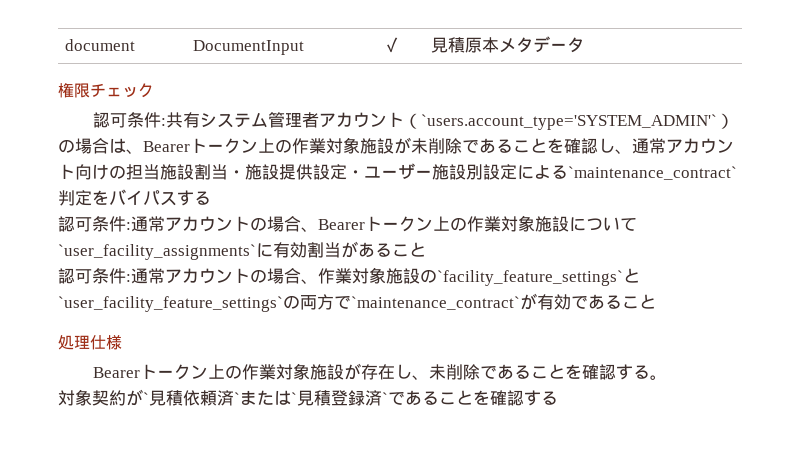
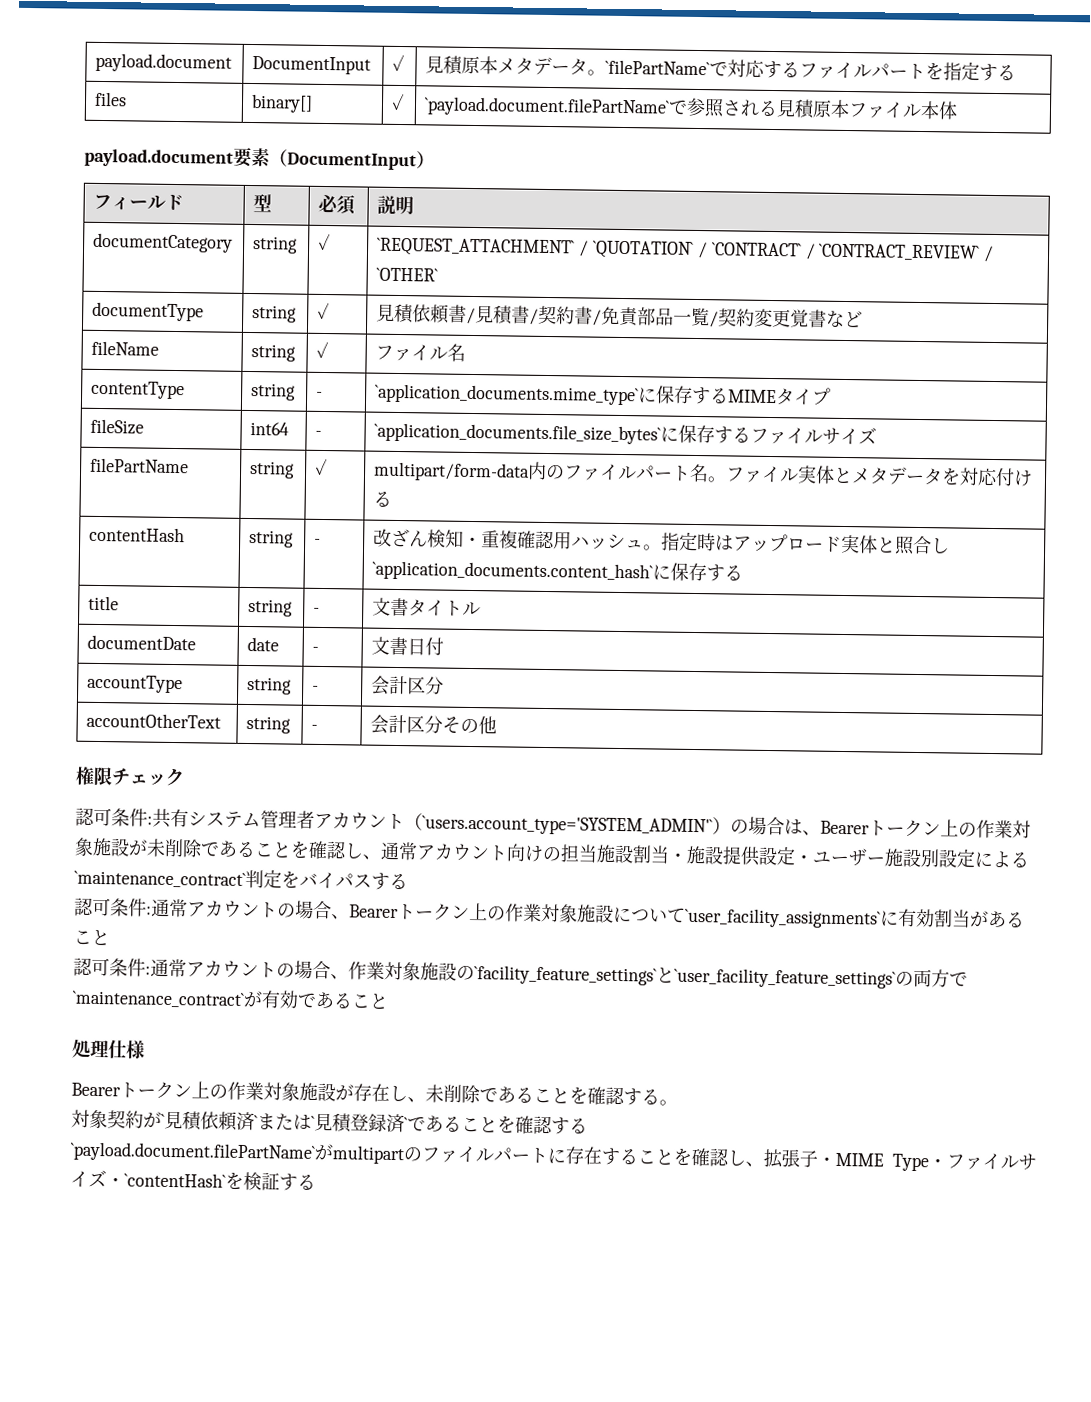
[64,39,135,51] document -> [95,52,233,73] payload.document
(584, 45) none -> [587,59,1017,82] [94,91,128,107] [251,94,314,113] [391,93,406,111] [424,96,959,120] [84,147,435,171] [93,193,185,211] [253,194,273,213] [318,194,357,215] [377,195,415,215] [93,232,234,253] [252,236,299,254] [318,233,332,251] [376,237,995,262] [376,267,439,282] [92,301,205,322] [252,305,298,323] [317,302,331,320] [376,303,864,328] [91,340,160,356] [251,344,297,362] [316,341,330,359] [375,343,467,362] [91,380,186,400] [251,383,297,401] [316,391,324,397] [375,383,832,406] [90,418,145,435] [250,422,290,436] [315,430,323,436] [374,422,878,446] [90,457,190,474] [249,461,296,479] [315,458,329,476] [373,461,1034,487] [373,491,393,507] [89,526,186,543] [249,530,295,548] [314,538,322,544] [373,528,951,555] [372,560,744,583] [88,595,120,611] [248,598,294,617] [313,607,321,613] [372,597,482,617] [87,634,197,651] [247,636,280,652] [312,646,320,652] [371,636,445,656] [87,674,184,694] [247,676,293,695] [312,685,320,691] [371,675,445,695] [86,712,222,729] [246,715,292,734] [311,724,319,730] [370,714,498,735] 。`filePartName`で対応するファイルパートを指定する // files | binary[] | ✓ | `payload.document.filePartName`で参照される見積原本ファイル本体 // payload.document要素（DocumentInput） // フィールド | 型 | 必須 | 説明 // documentCategory | string | ✓ | `REQUEST_ATTACHMENT` / `QUOTATION` / `CONTRACT` / `CONTRACT_REVIEW` / `OTHER` // documentType | string | ✓ | 見積依頼書/見積書/契約書/免責部品一覧/契約変更覚書など // fileName | string | ✓ | ファイル名 // contentType | string | - | `application_documents.mime_type`に保存するMIMEタイプ // fileSize | int64 | - | `application_documents.file_size_bytes`に保存するファイルサイズ // filePartName | string | ✓ | multipart/form-data内のファイルパート名。ファイル実体とメタデータを対応付ける // contentHash | string | - | 改ざん検知・重複確認用ハッシュ。指定時はアップロード実体と照合し`application_documents.content_hash`に保存する // title | string | - | 文書タイトル // documentDate | date | - | 文書日付 // accountType | string | - | 会計区分 // accountOtherText | string | - | 会計区分その他
(558, 398) none -> [70,1141,1037,1172] [70,1169,316,1191] // `payload.document.filePartName`がmultipartのファイルパートに存在することを確認し、拡張子・MIME Type・ファイルサイズ・`contentHash`を検証する

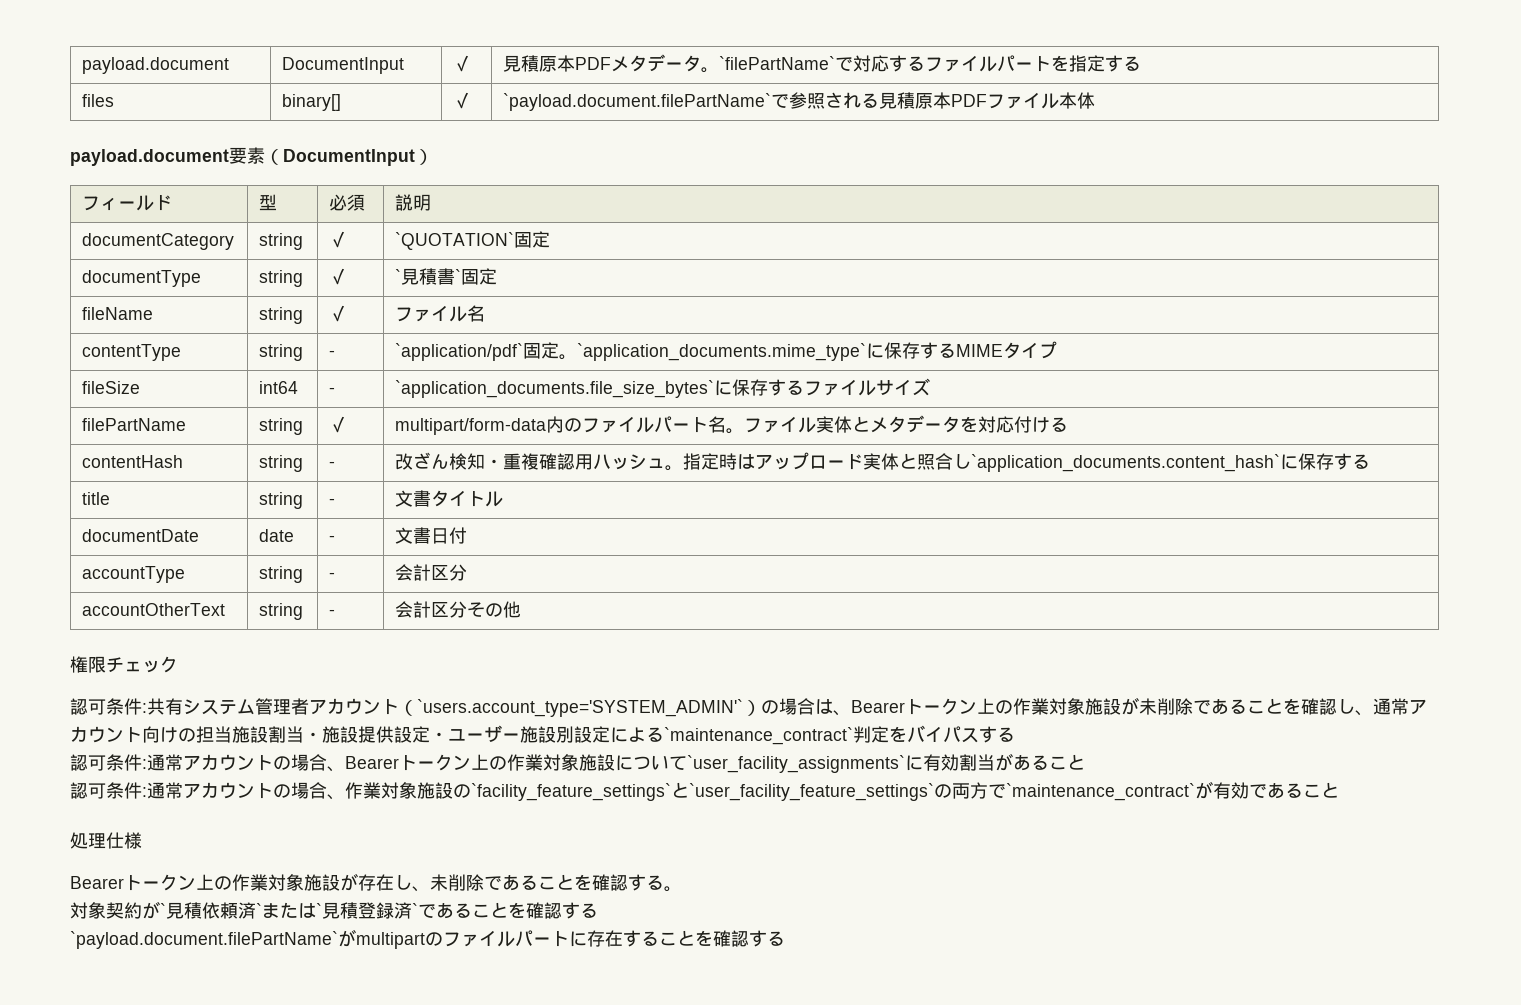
(499, 65) none -> [575,57,612,70] PDF
(851, 109) none -> [951,94,988,107] PDF
[376,237,995,262] [376,267,439,282] [92,301,205,322] [252,305,298,323] [317,302,331,320] [376,303,864,328] `REQUEST_ATTACHMENT` / `QUOTATION` / `CONTRACT` / `CONTRACT_REVIEW` / `OTHER` // documentType | string | ✓ | 見積依頼書/見積書/契約書/免責部品一覧/契約変更覚書など -> [395,231,551,250] [82,270,202,287] [259,270,304,287] [329,268,348,285] [395,268,498,285] `QUOTATION`固定 // documentType | string | ✓ | `見積書`固定
(324, 394) none -> [395,342,578,361] `application/pdf`固定。
[727,1148,1037,1172] [70,1169,280,1191] し、拡張子・MIME Type・ファイルサイズ・`contentHash`を検証 -> (749, 938) none

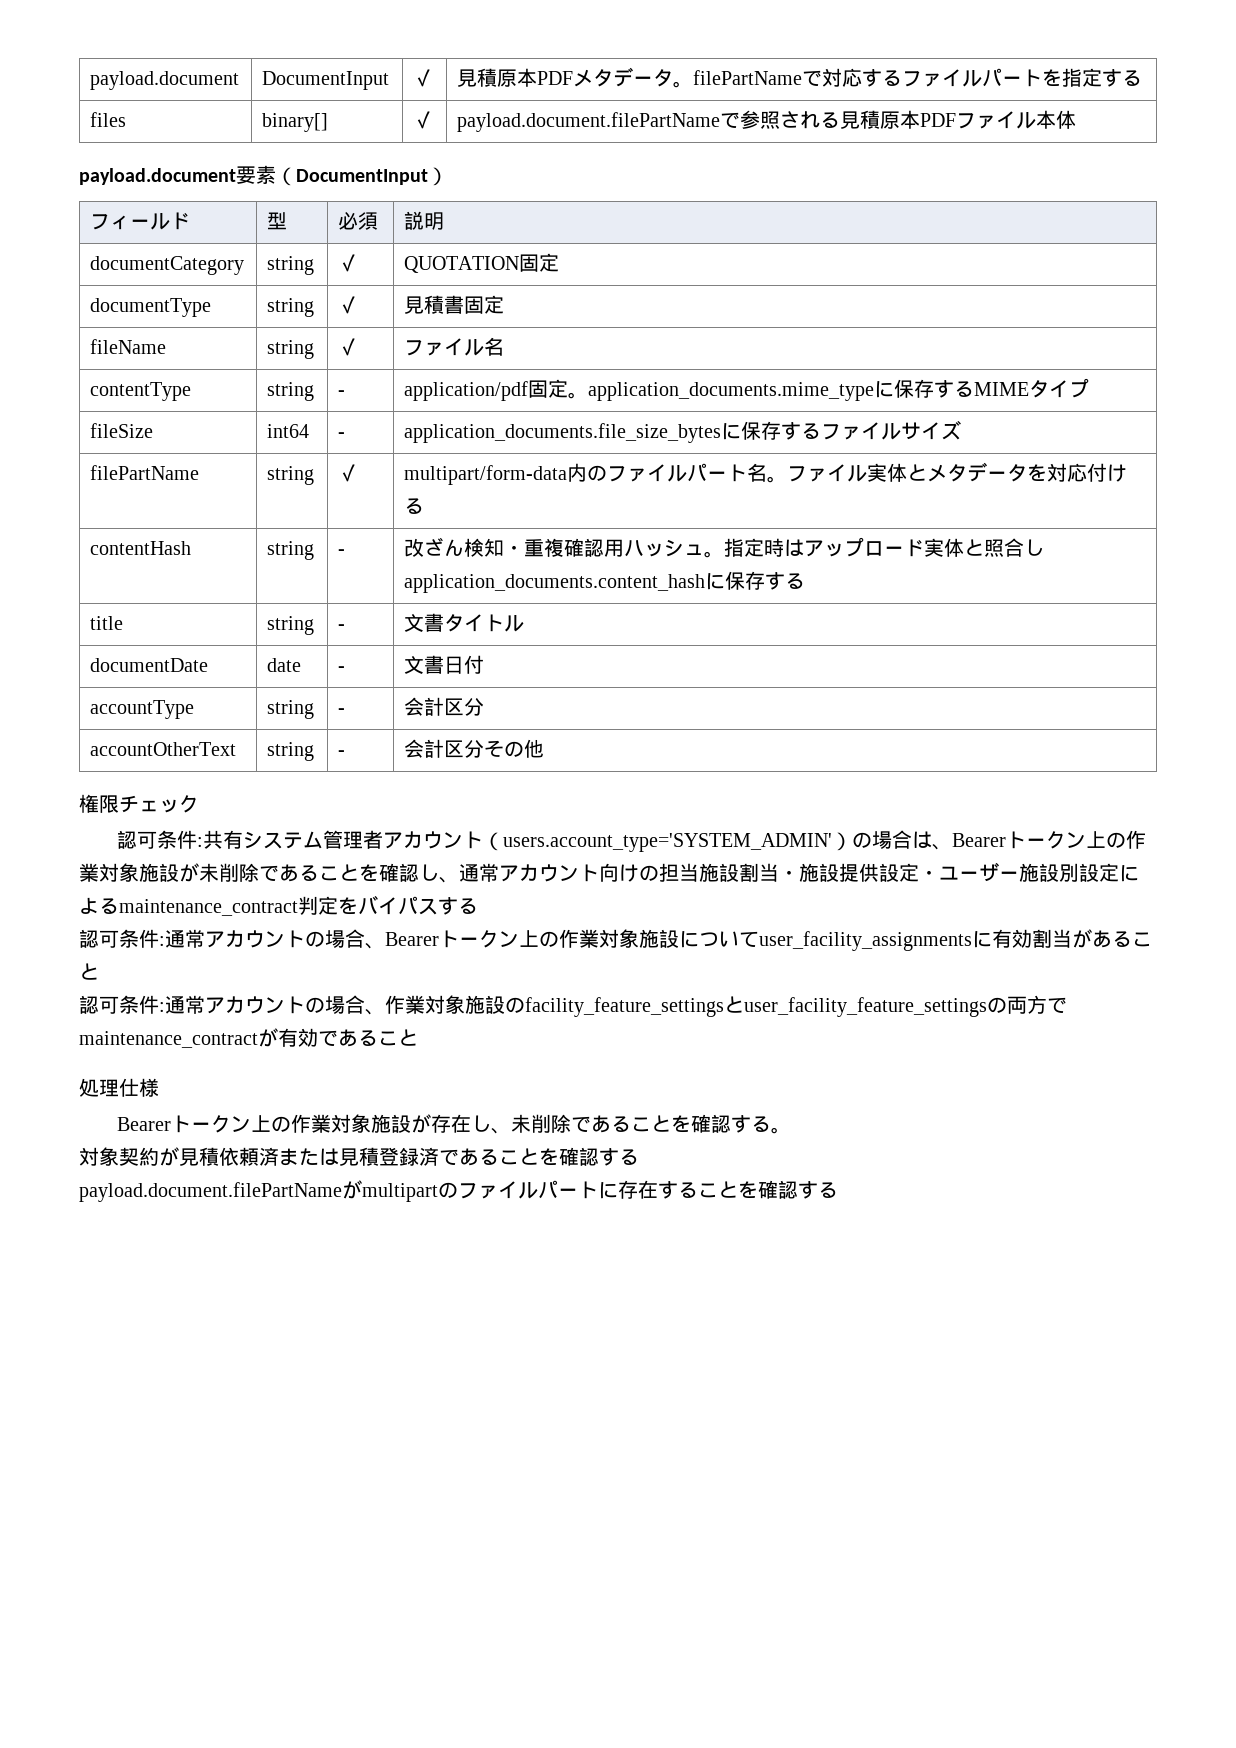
[719,56,836,70] `filePartName` -> [693,70,803,85] filePartName
[503,93,772,111] `payload.document.filePartName` -> [457,112,721,132] payload.document.filePartName
[395,232,515,250] `QUOTATION` -> [404,256,520,273] QUOTATION
[395,268,462,285] `見積書` -> [404,295,465,314] 見積書
[395,342,867,361] `application/pdf`固定。`application_documents.mime_type` -> [404,379,875,401] application/pdf固定。application_documents.mime_type
[395,380,715,398] `application_documents.file_size_bytes` -> [404,423,722,443] application_documents.file_size_bytes
[971,454,1281,472] `application_documents.content_hash` -> [404,574,706,593] application_documents.content_hash
[417,699,743,717] `users.account_type='SYSTEM_ADMIN'` -> [502,833,832,852] users.account_type='SYSTEM_ADMIN'
[664,727,853,745] `maintenance_contract` -> [119,899,298,916] maintenance_contract
[687,755,905,773] `user_facility_assignments` -> [759,931,972,951] user_facility_assignments
[471,782,934,801] `facility_feature_settings`と`user_facility_feature_settings` -> [525,996,987,1017] facility_feature_settingsとuser_facility_feature_settings
[1006,783,1195,801] `maintenance_contract` -> [79,1031,258,1048] maintenance_contract
[160,903,166,917] ` -> (179, 1156) none
[256,902,322,918] `または` -> [279,1148,339,1166] または
[412,903,418,917] ` -> (439, 1156) none
[70,931,338,949] `payload.document.filePartName` -> [79,1182,342,1202] payload.document.filePartName

